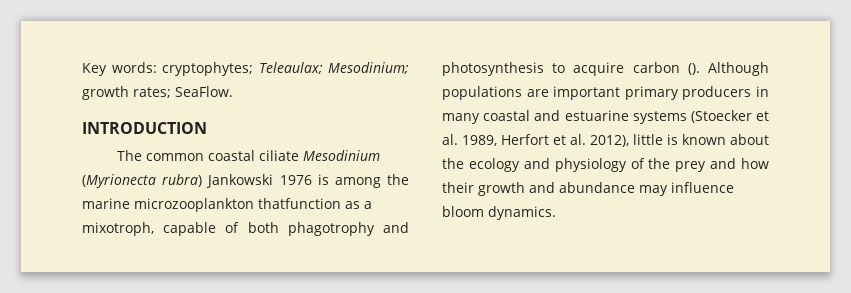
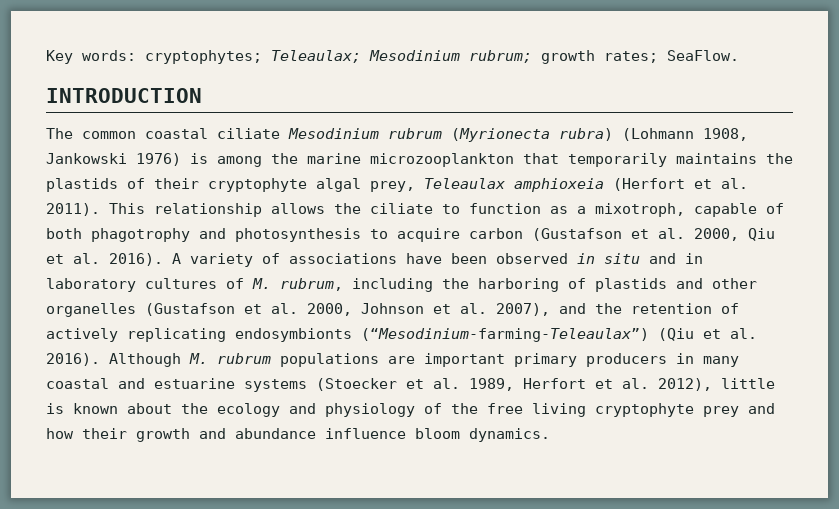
[328,62,409,74] Mesodinium; -> [369,50,532,63] Mesodinium rubrum;
(381, 155) none -> [388,128,442,139] rubrum
[206,174,312,188] Jankowski 1976 -> [622,128,748,141] [46,153,181,166] (Lohmann 1908, Jankowski 1976)
[258,198,341,209] thatfunction -> [523,153,793,167] [46,178,748,192] [46,203,541,217] that temporarily maintains the plastids of their cryptophyte algal prey, Teleaulax amphioxeia (Herfort et al. 2011). This relationship allows the ciliate to function
[687,62,769,76] (). Although -> [532,228,775,241] [46,253,703,267] [46,278,757,292] [46,303,739,317] [46,328,757,342] [46,353,271,367] (Gustafson et al. 2000, Qiu et al. 2016). A variety of associations have been observed in situ and in laboratory cultures of M. rubrum, including the harboring of plastids and other organelles (Gustafson et al. 2000, Johnson et al. 2007), and the retention of actively replicating endosymbionts (“Mesodinium-farming-Teleaulax”) (Qiu et al. 2016). Although M. rubrum
(671, 163) none -> [487,403,694,417] free living cryptophyte
[639,185,668,196] may -> (316, 433) none

